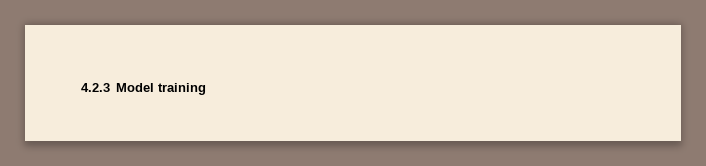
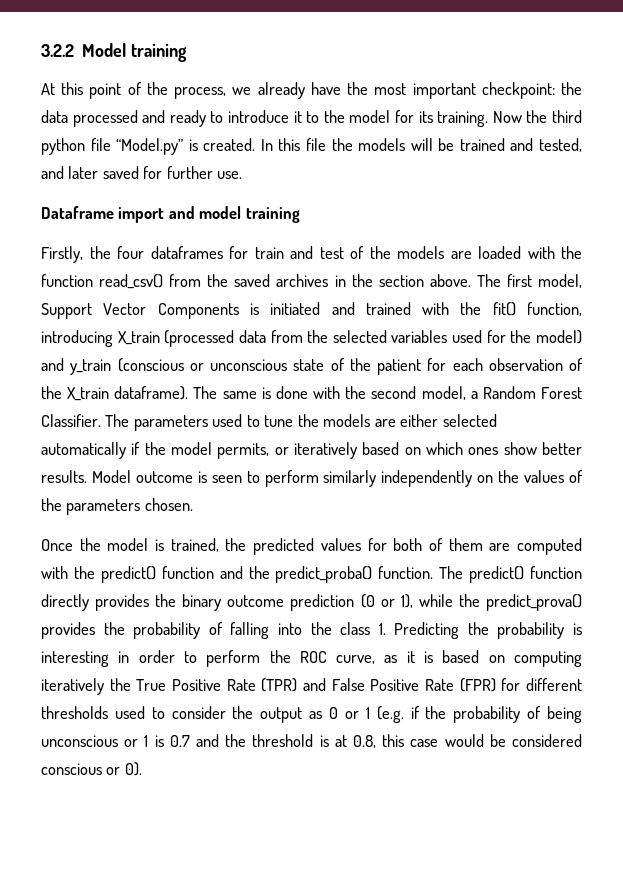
[81,83,110,92] 4.2.3 -> [41,44,74,57] 3.2.2
(206, 89) none -> [41,82,582,99] [41,110,583,127] [41,138,582,155] [41,166,243,179] [41,206,300,223] [41,246,582,263] [41,274,582,289] [41,302,583,319] [41,330,582,347] [41,358,583,375] [41,386,583,401] [41,414,497,431] [41,442,582,459] [41,470,583,487] [41,498,193,515] [41,538,582,555] [41,566,582,583] [41,594,582,611] [41,622,582,639] [41,650,583,667] [41,678,582,695] [41,706,583,723] [41,734,582,748] [41,762,142,776] // At this point of the process, we already have the most important checkpoint: the data processed and ready to introduce it to the model for its training. Now the third python file “Model.py” is created. In this file the models will be trained and tested, and later saved for further use. // Dataframe import and model training // Firstly, the four dataframes for train and test of the models are loaded with the function read_csv() from the saved archives in the section above. The first model, Support Vector Components is initiated and trained with the fit() function, introducing X_train (processed data from the selected variables used for the model) and y_train (conscious or unconscious state of the patient for each observation of the X_train dataframe). The same is done with the second model, a Random Forest Classifier. The parameters used to tune the models are either selected automatically if the model permits, or iteratively based on which ones show better results. Model outcome is seen to perform similarly independently on the values of the parameters chosen. // Once the model is trained, the predicted values for both of them are computed with the predict() function and the predict_proba() function. The predict() function directly provides the binary outcome prediction (0 or 1), while the predict_prova() provides the probability of falling into the class 1. Predicting the probability is interesting in order to perform the ROC curve, as it is based on computing iteratively the True Positive Rate (TPR) and False Positive Rate (FPR) for different thresholds used to consider the output as 0 or 1 (e.g. if the probability of being unconscious or 1 is 0.7 and the threshold is at 0.8, this case would be considered conscious or 0).

